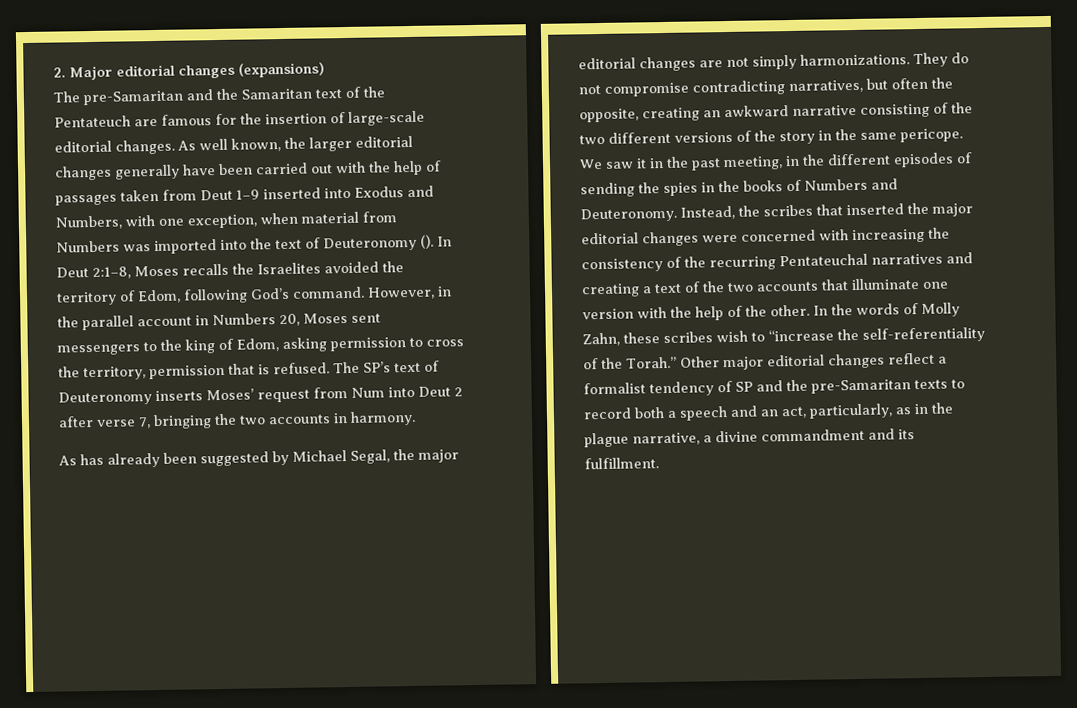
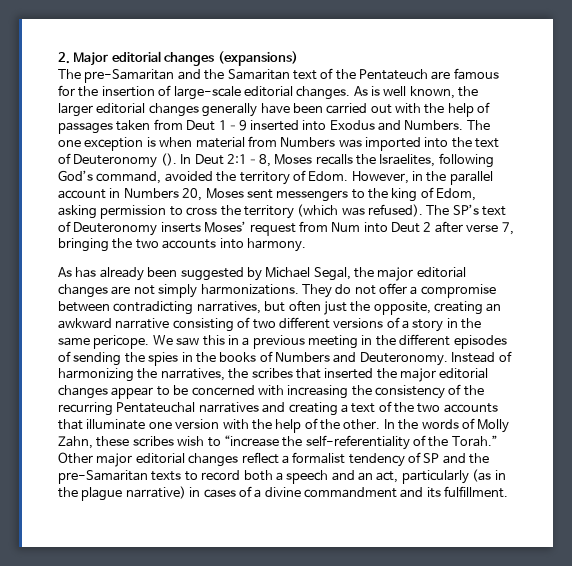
(196, 145) none -> [371,86,380,96] is
[55,214,257,230] Numbers, with one exception, -> [404,120,490,130] [58,137,156,151] Numbers. The one exception is
[257,261,404,275] [56,286,365,306] Israelites avoided the territory of Edom, following God’s command. -> [379,153,494,168] [58,170,349,185] Israelites, following God’s command, avoided the territory of Edom.
[83,362,330,381] territory, permission that is refused. -> [243,204,423,219] territory (which was refused).
[333,413,348,424] in -> [219,238,244,249] into
[604,82,689,97] compromise -> [379,283,496,298] [58,301,110,312] offer a compromise between
(928, 83) none -> [323,301,347,315] just
[951,102,973,114] the -> (251, 322) none
[754,130,776,142] the -> [402,320,409,329] a
[636,156,783,171] it in the past meeting, -> [202,335,358,349] this in a previous meeting
[680,205,735,220] Instead, -> [451,351,512,363] [58,368,225,382] Instead of harmonizing the narratives,
[702,234,738,243] were -> [111,385,189,399] appear to be
[809,403,911,419] particularly, as -> [401,469,492,484] particularly (as
[632,432,700,446] narrative, -> [125,486,252,499] narrative) in cases of

